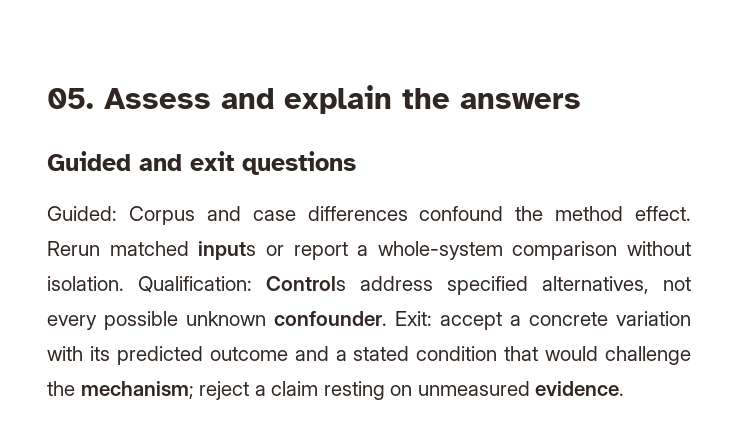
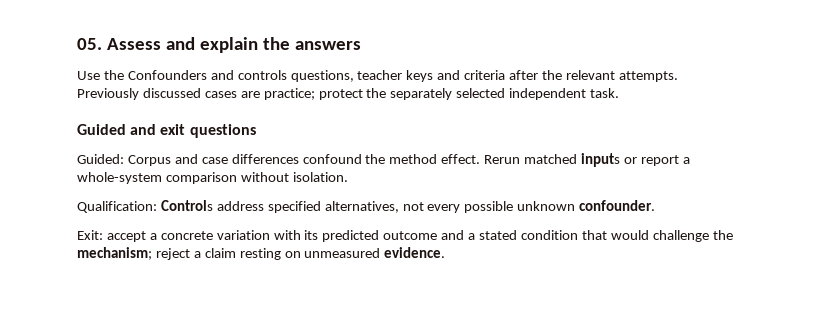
(581, 101) none -> [77,70,678,82] [77,88,620,100] // Use the Confounders and controls questions, teacher keys and criteria after the relevant attempts. Previously discussed cases are practice; protect the separately selected independent task.
(124, 283) none -> (348, 177) //
(387, 318) none -> (656, 205) //

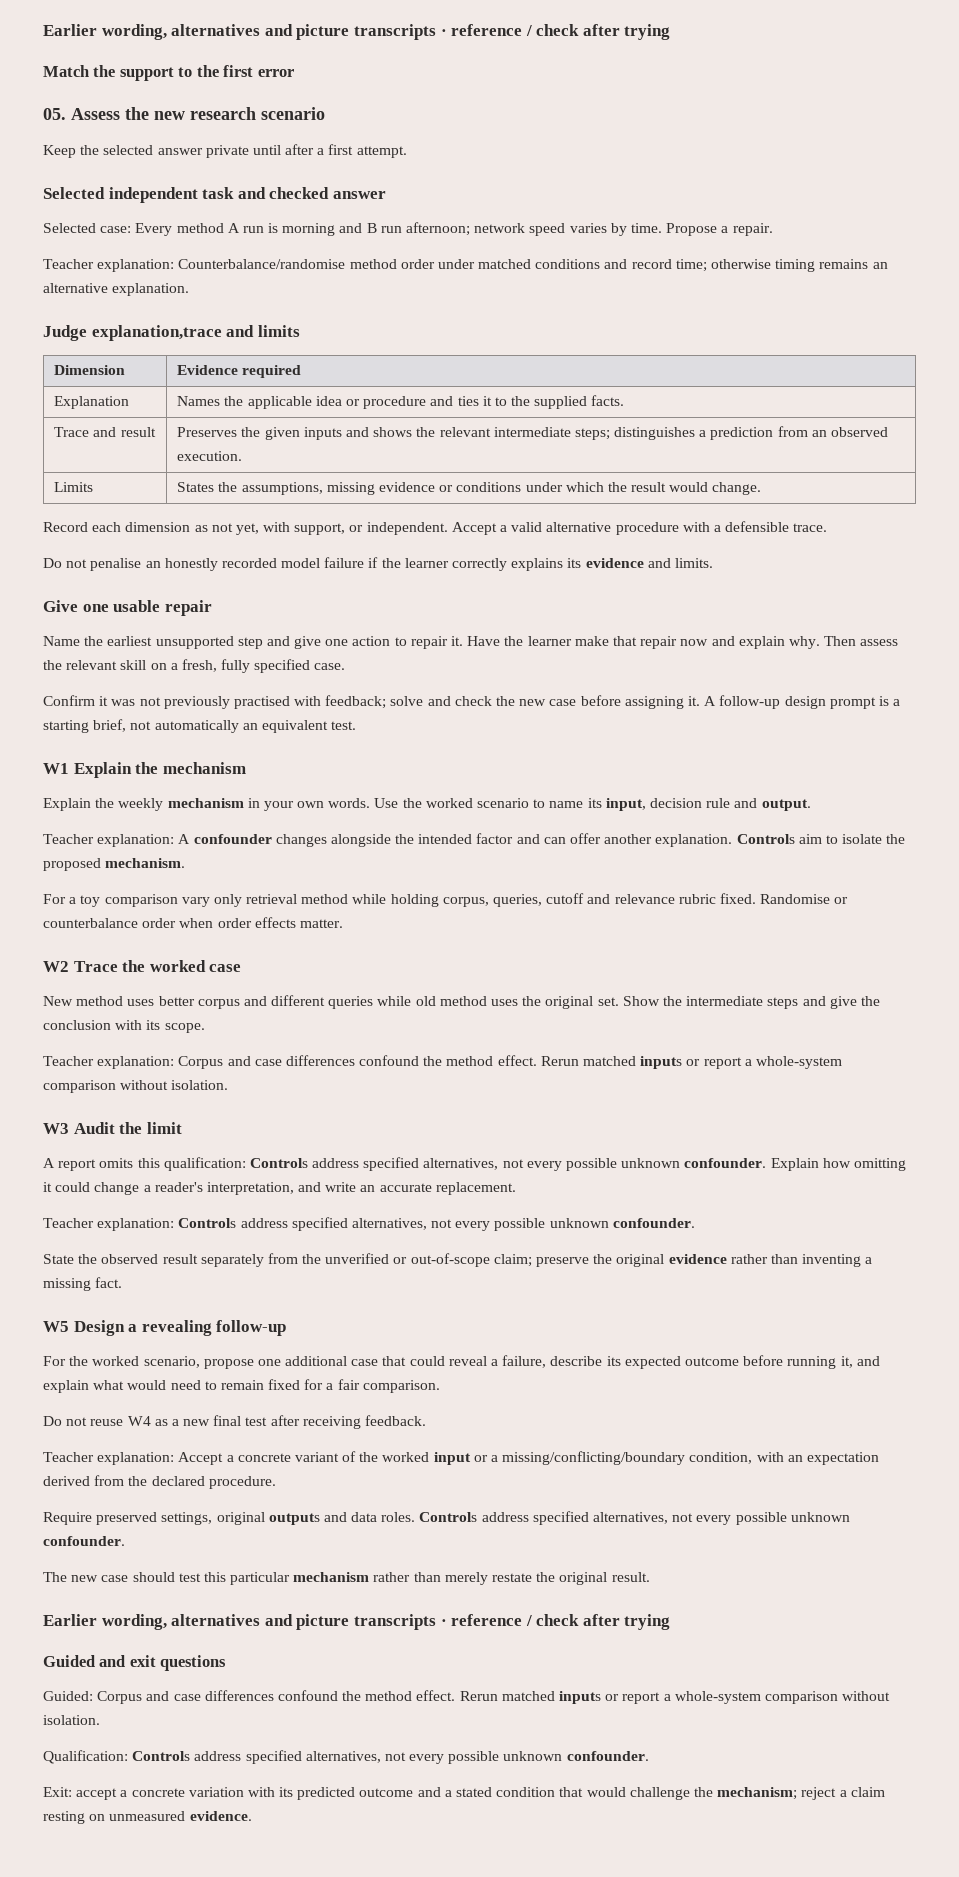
[77,37,361,53] [77,70,678,82] [77,88,620,100] 05. Assess and explain the answers // Use the Confounders and controls questions, teacher keys and criteria after the relevant attempts. Previously discussed cases are practice; protect the separately selected independent task. -> [43,24,671,40] [43,65,294,81] [43,107,325,120] [43,144,407,158] [43,187,386,203] [43,222,773,236] [43,259,888,272] [43,283,190,296] [43,325,300,341] [54,365,126,375] [177,365,302,378] [54,396,130,409] [177,395,625,409] [54,427,156,437] [177,426,889,440] [177,451,243,461] [54,482,94,492] [177,482,762,495] [43,521,828,535] [43,557,713,571] [43,600,212,616] [43,636,899,649] [43,659,346,673] [43,695,901,709] [43,719,357,733] [43,762,246,778] [43,798,811,811] [43,833,906,847] [43,858,186,871] [43,893,849,907] [43,917,343,928] [43,960,242,972] [43,995,880,1009] [43,1020,205,1033] [43,1055,842,1069] [43,1080,229,1093] [43,1122,182,1134] [43,1157,906,1171] [43,1182,516,1195] [43,1217,695,1231] [43,1253,873,1267] [43,1277,123,1291] [43,1320,287,1336] [43,1355,880,1369] [43,1379,440,1393] [43,1415,427,1429] [43,1451,879,1465] [43,1475,276,1489] [43,1511,850,1525] [43,1536,125,1546] [43,1572,650,1585] [43,1614,671,1630] Earlier wording, alternatives and picture transcripts · reference / check after trying // Match the support to the first error // 05. Assess the new research scenario // Keep the selected answer private until after a first attempt. // Selected independent task and checked answer // Selected case: Every method A run is morning and B run afternoon; network speed varies by time. Propose a repair. // Teacher explanation: Counterbalance/randomise method order under matched conditions and record time; otherwise timing remains an alternative explanation. // Judge explanation,trace and limits // Dimension | Evidence required // Explanation | Names the applicable idea or procedure and ties it to the supplied facts. // Trace and result | Preserves the given inputs and shows the relevant intermediate steps; distinguishes a prediction from an observed execution. // Limits | States the assumptions, missing evidence or conditions under which the result would change. // Record each dimension as not yet, with support, or independent. Accept a valid alternative procedure with a defensible trace. // Do not penalise an honestly recorded model failure if the learner correctly explains its evidence and limits. // Give one usable repair // Name the earliest unsupported step and give one action to repair it. Have the learner make that repair now and explain why. Then assess the relevant skill on a fresh, fully specified case. // Confirm it was not previously practised with feedback; solve and check the new case before assigning it. A follow-up design prompt is a starting brief, not automatically an equivalent test. // W1 Explain the mechanism // Explain the weekly mechanism in your own words. Use the worked scenario to name its input, decision rule and output. // Teacher explanation: A confounder changes alongside the intended factor and can offer another explanation. Controls aim to isolate the proposed mechanism. // For a toy comparison vary only retrieval method while holding corpus, queries, cutoff and relevance rubric fixed. Randomise or counterbalance order when order effects matter. // W2 Trace the worked case // New method uses better corpus and different queries while old method uses the original set. Show the intermediate steps and give the conclusion with its scope. // Teacher explanation: Corpus and case differences confound the method effect. Rerun matched inputs or report a whole-system comparison without isolation. // W3 Audit the limit // A report omits this qualification: Controls address specified alternatives, not every possible unknown confounder. Explain how omitting it could change a reader's interpretation, and write an accurate replacement. // Teacher explanation: Controls address specified alternatives, not every possible unknown confounder. // State the observed result separately from the unverified or out-of-scope claim; preserve the original evidence rather than inventing a missing fact. // W5 Design a revealing follow-up // For the worked scenario, propose one additional case that could reveal a failure, describe its expected outcome before running it, and explain what would need to remain fixed for a fair comparison. // Do not reuse W4 as a new final test after receiving feedback. // Teacher explanation: Accept a concrete variant of the worked input or a missing/conflicting/boundary condition, with an expectation derived from the declared procedure. // Require preserved settings, original outputs and data roles. Controls address specified alternatives, not every possible unknown confounder. // The new case should test this particular mechanism rather than merely restate the original result. // Earlier wording, alternatives and picture transcripts · reference / check after trying

